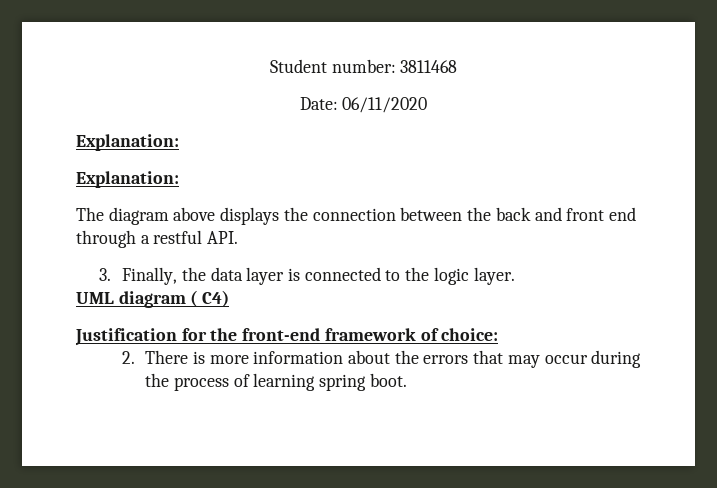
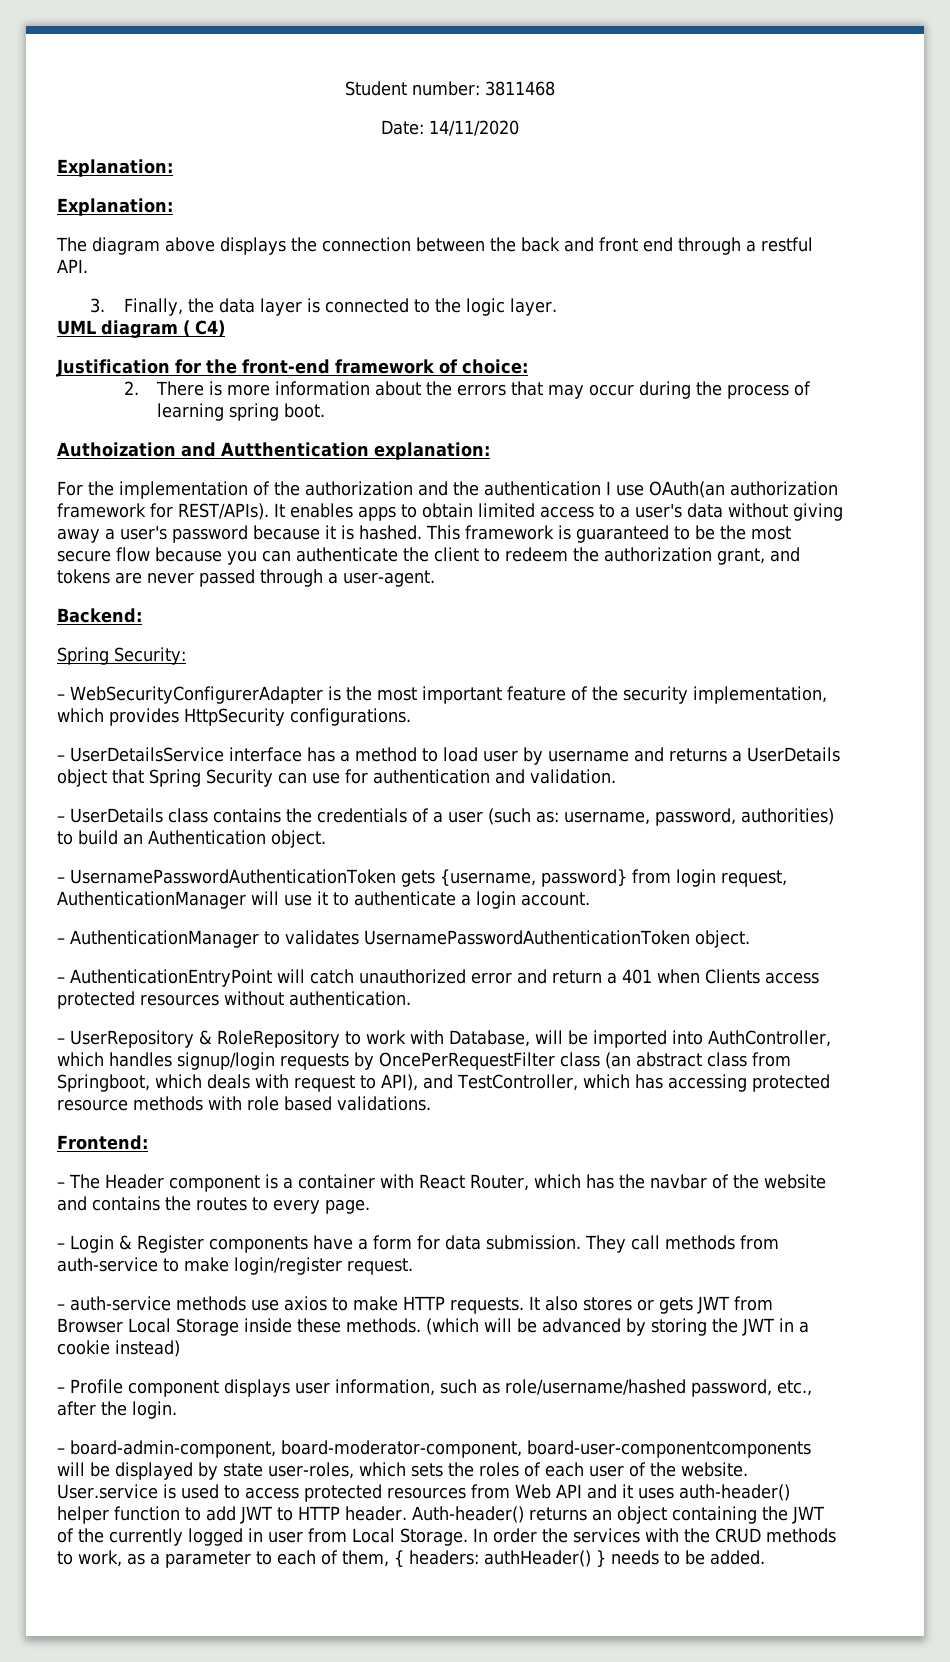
[342,97,428,113] 06/11/2020 -> [429,120,519,136] 14/11/2020
(407, 380) none -> [57,442,490,460] [57,481,838,499] [57,503,843,521] [57,525,791,543] [57,547,800,565] [57,569,435,587] [57,608,142,623] [57,647,186,665] [57,686,827,704] [57,708,411,726] [57,747,840,765] [57,769,616,787] [57,808,834,826] [57,830,326,848] [57,869,787,887] [57,891,590,909] [57,930,750,948] [57,969,819,987] [57,991,411,1009] [57,1030,831,1048] [57,1052,791,1070] [57,1074,830,1092] [57,1096,431,1111] [57,1135,148,1150] [57,1174,826,1192] [57,1196,370,1214] [57,1235,779,1253] [57,1257,413,1275] [57,1296,773,1314] [57,1318,809,1336] [57,1340,180,1357] [57,1379,812,1397] [57,1401,177,1419] [57,1440,811,1458] [57,1462,748,1480] [57,1484,790,1502] [57,1506,824,1524] [57,1528,836,1546] [57,1550,765,1568] // Authoization and Autthentication explanation: // For the implementation of the authorization and the authentication I use OAuth(an authorization framework for REST/APIs). It enables apps to obtain limited access to a user's data without giving away a user's password because it is hashed. This framework is guaranteed to be the most secure flow because you can authenticate the client to redeem the authorization grant, and tokens are never passed through a user-agent. // Backend: // Spring Security: // – WebSecurityConfigurerAdapter is the most important feature of the security implementation, which provides HttpSecurity configurations. // – UserDetailsService interface has a method to load user by username and returns a UserDetails object that Spring Security can use for authentication and validation. // – UserDetails class contains the credentials of a user (such as: username, password, authorities) to build an Authentication object. // – UsernamePasswordAuthenticationToken gets {username, password} from login request, AuthenticationManager will use it to authenticate a login account. // – AuthenticationManager to validates UsernamePasswordAuthenticationToken object. // – AuthenticationEntryPoint will catch unauthorized error and return a 401 when Clients access protected resources without authentication. // – UserRepository & RoleRepository to work with Database, will be imported into AuthController, which handles signup/login requests by OncePerRequestFilter class (an abstract class from Springboot, which deals with request to API), and TestController, which has accessing protected resource methods with role based validations. // Frontend: // – The Header component is a container with React Router, which has the navbar of the website and contains the routes to every page. // – Login & Register components have a form for data submission. They call methods from auth-service to make login/register request. // – auth-service methods use axios to make HTTP requests. It also stores or gets JWT from Browser Local Storage inside these methods. (which will be advanced by storing the JWT in a cookie instead) // – Profile component displays user information, such as role/username/hashed password, etc., after the login. // – board-admin-component, board-moderator-component, board-user-componentcomponents will be displayed by state user-roles, which sets the roles of each user of the website. User.service is used to access protected resources from Web API and it uses auth-header() helper function to add JWT to HTTP header. Auth-header() returns an object containing the JWT of the currently logged in user from Local Storage. In order the services with the CRUD methods to work, as a parameter to each of them, { headers: authHeader() } needs to be added.

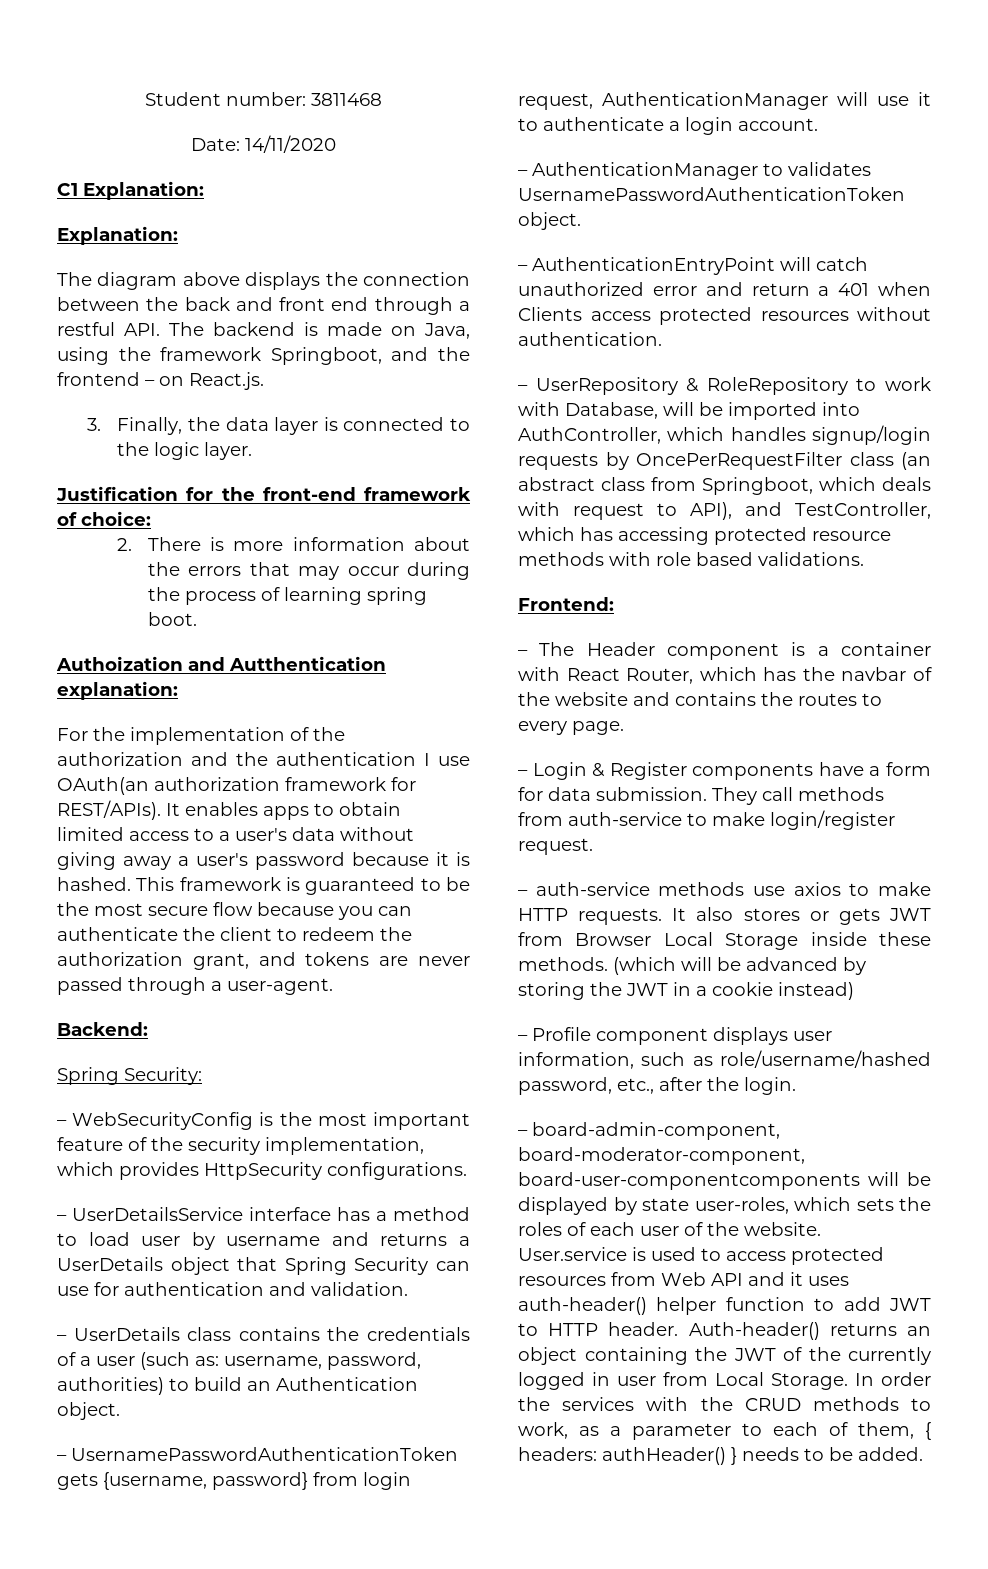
(519, 128) none -> [57,183,78,196] C1
(88, 266) none -> [169,322,470,339] [57,347,470,365] [57,372,264,390] The backend is made on Java, using the framework Springboot, and the frontend – on React.js.
[57,320,225,338] // UML diagram ( C4) -> (253, 451) none
[70,686,323,704] WebSecurityConfigurerAdapter -> [72,1112,254,1130] WebSecurityConfig

